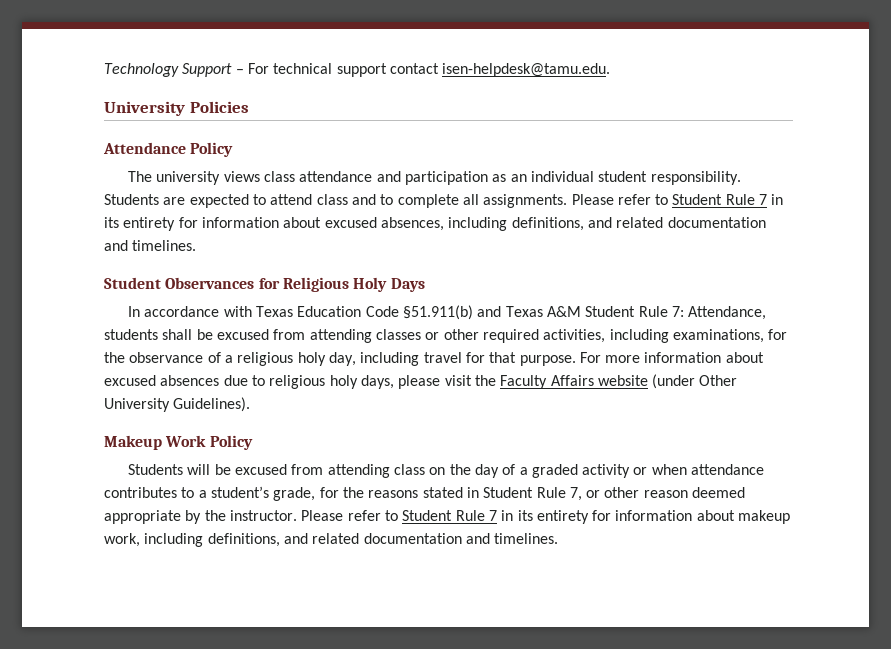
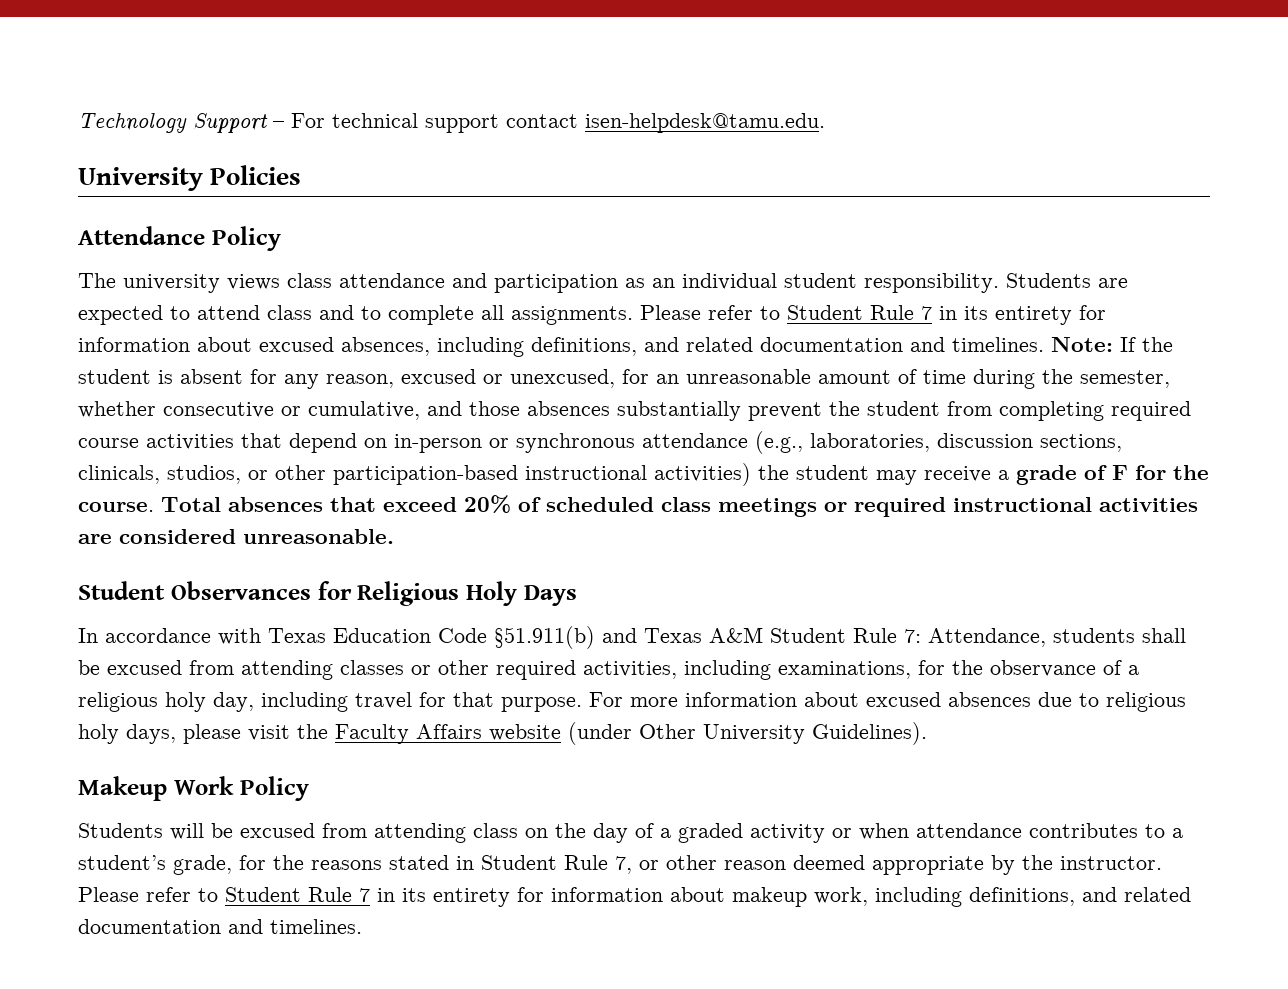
(197, 245) none -> [1051,337,1173,352] [78,369,1170,389] [78,401,1191,421] [78,431,1122,454] [78,463,1209,486] [78,495,1198,517] [78,529,394,544] Note: If the student is absent for any reason, excused or unexcused, for an unreasonable amount of time during the semester, whether consecutive or cumulative, and those absences substantially prevent the student from completing required course activities that depend on in-person or synchronous attendance (e.g., laboratories, discussion sections, clinicals, studios, or other participation-based instructional activities) the student may receive a grade of F for the course. Total absences that exceed 20% of scheduled class meetings or required instructional activities are considered unreasonable.

